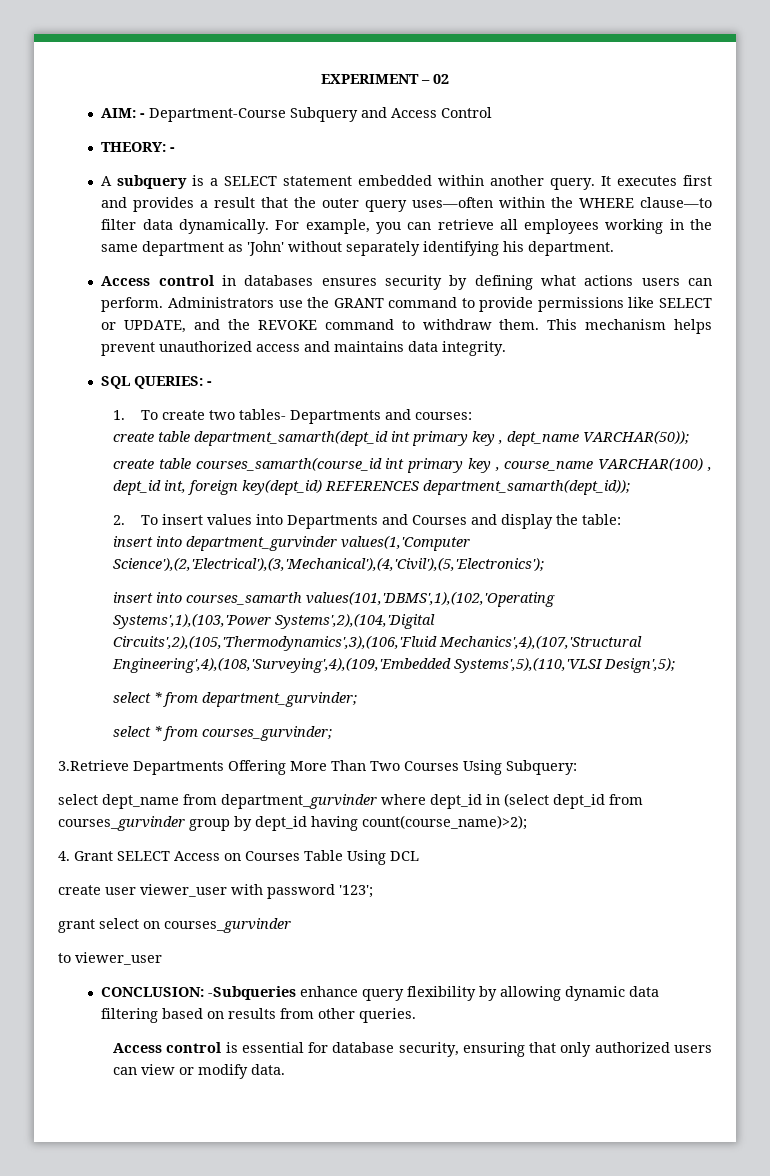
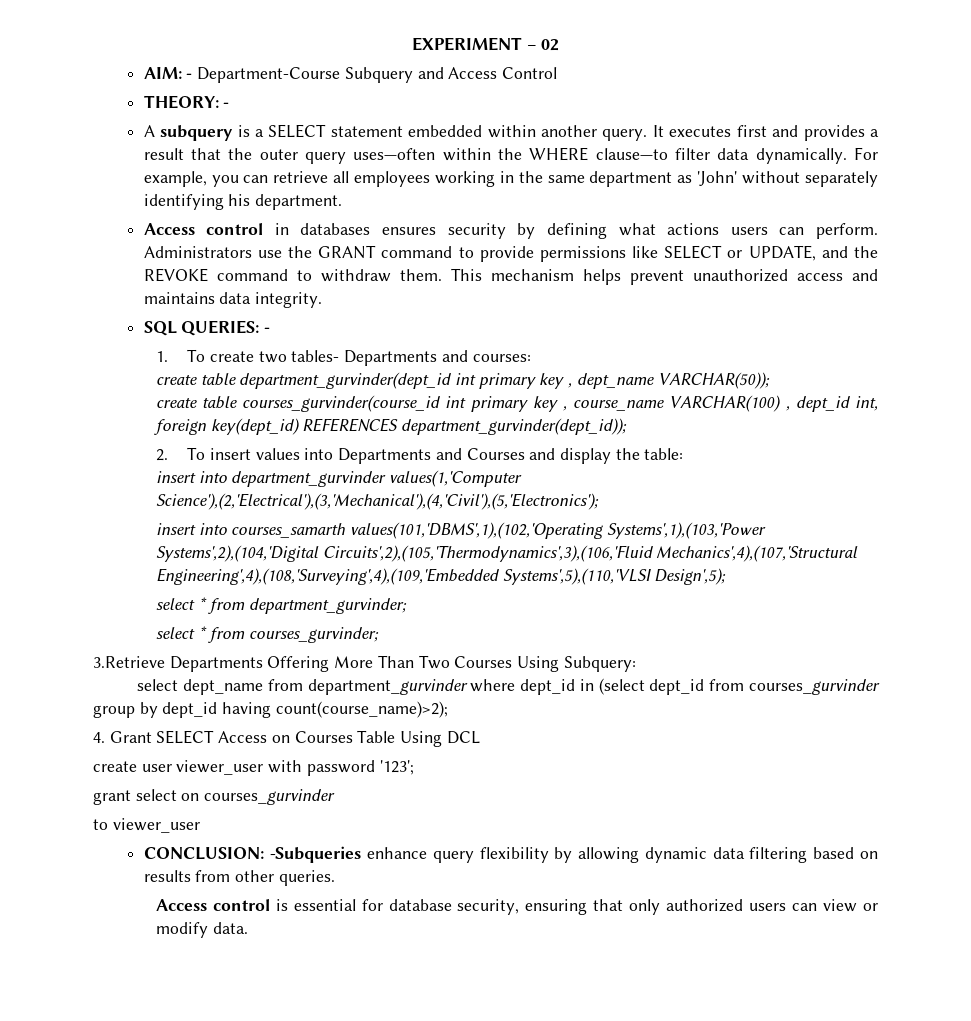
[194,430,389,446] department_samarth(dept_id -> [239,372,453,389] department_gurvinder(dept_id
[195,457,382,471] courses_samarth(course_id -> [242,395,442,412] courses_gurvinder(course_id
[423,479,631,495] department_samarth(dept_id)); -> [400,418,627,435] department_gurvinder(dept_id));

